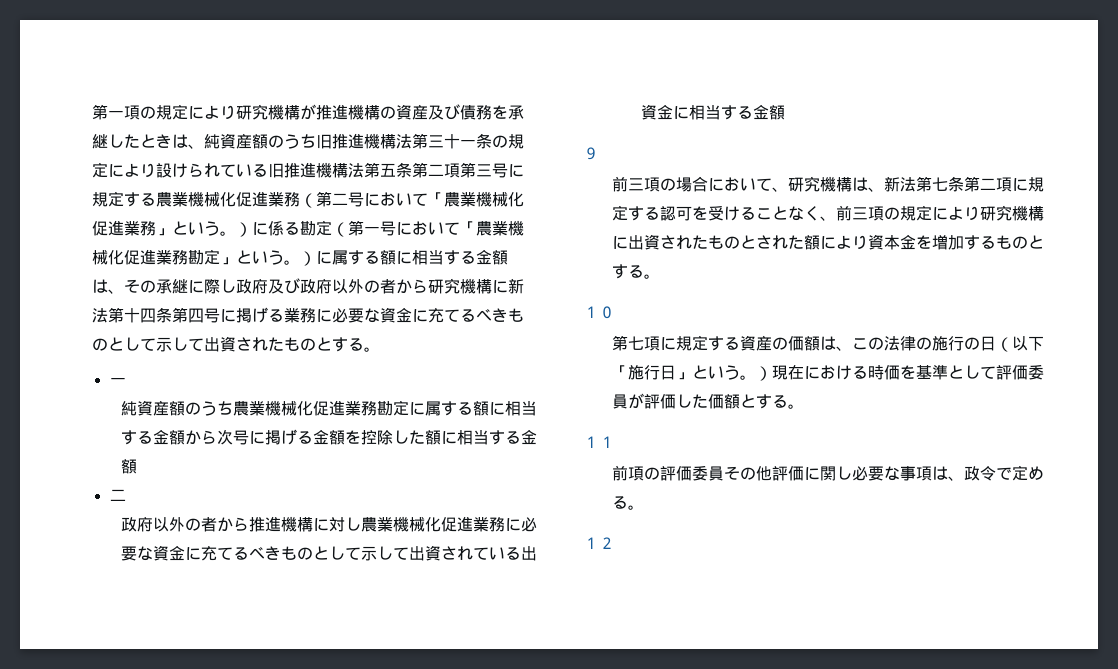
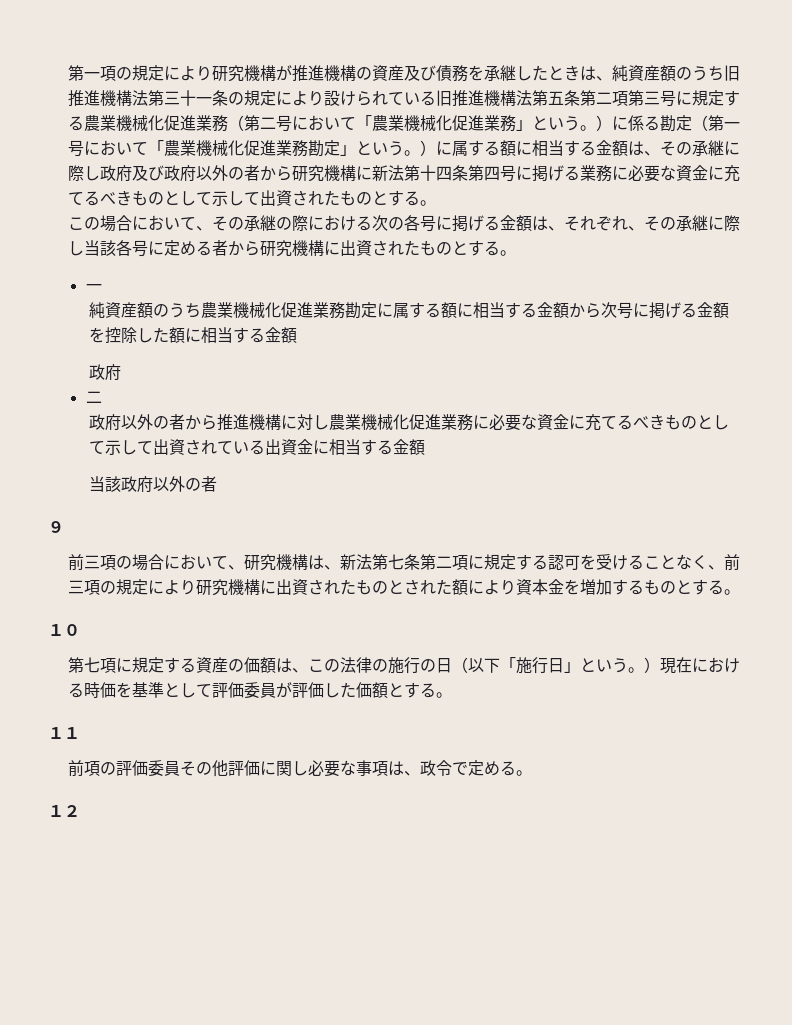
(380, 349) none -> [68,215,741,232] [68,240,517,257] // この場合において、その承継の際における次の各号に掲げる金額は、それぞれ、その承継に際し当該各号に定める者から研究機構に出資されたものとする。
(137, 466) none -> [88,364,121,381] // 政府
(785, 112) none -> [88,476,217,493] // 当該政府以外の者

